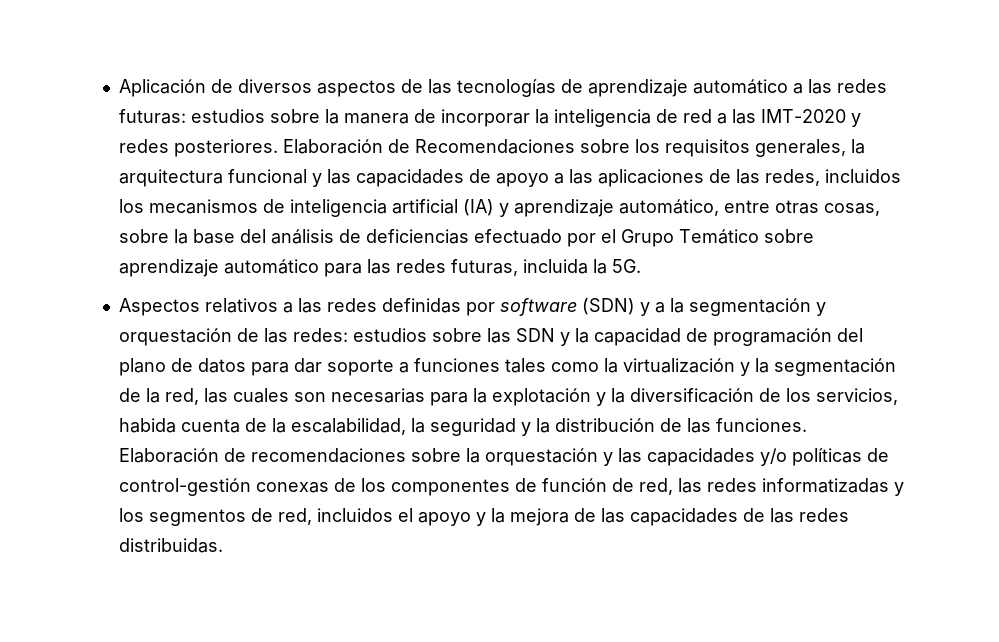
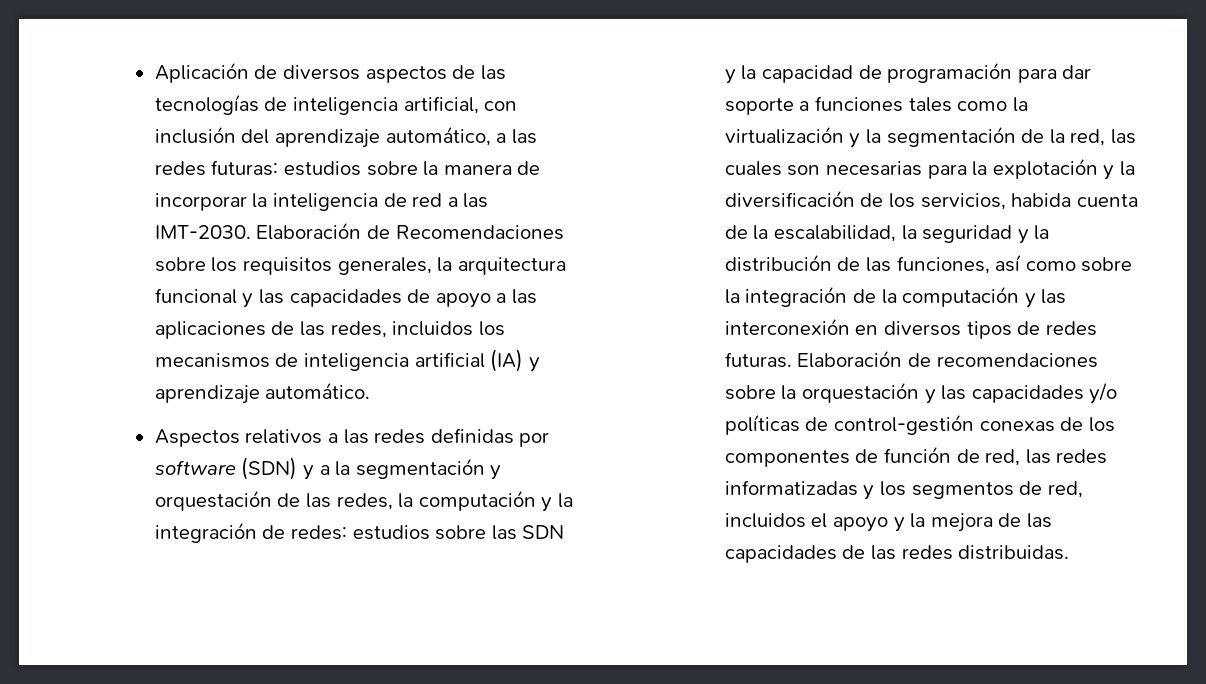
[588,79,789,97] aprendizaje automático -> [293,96,518,115] [154,126,491,148] inteligencia artificial, con inclusión del aprendizaje automático,
[761,109,862,127] [119,139,279,157] IMT-2020 y redes posteriores. -> [154,225,251,239] IMT-2030.
[619,199,881,216] [119,229,815,247] [119,259,642,277] automático, entre otras cosas, sobre la base del análisis de deficiencias efectuado por el Grupo Temático sobre aprendizaje automático para las redes futuras, incluida la 5G. -> [265,382,371,399] automático.
(289, 335) none -> [336,490,573,512] [154,522,286,543] redes, la computación y la integración de
[837,328,864,342] [119,358,247,376] del plano de datos -> (1013, 72) none
[716,418,808,432] funciones. -> [896,254,1133,274] [724,286,1067,308] [724,318,1097,339] [724,352,792,368] funciones, así como sobre la integración de la computación y las interconexión en diversos tipos de redes futuras.

